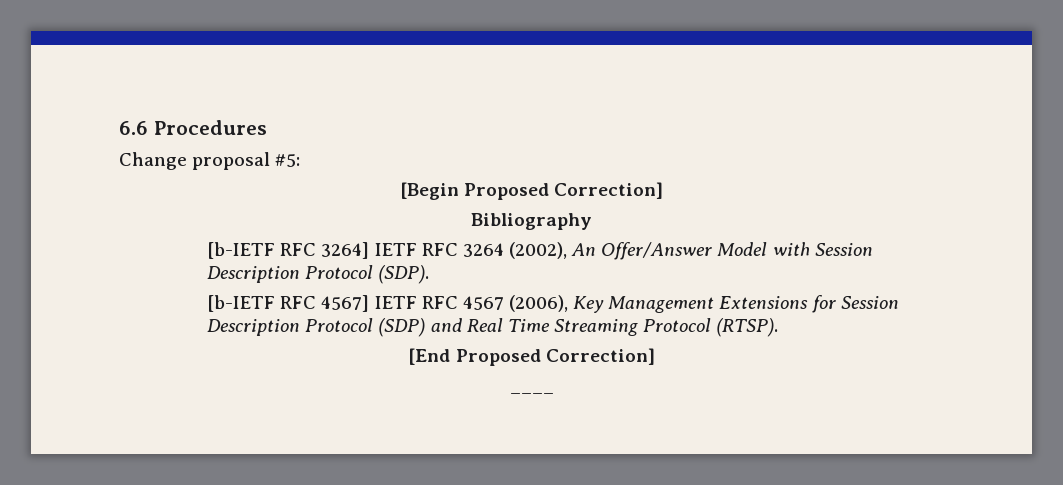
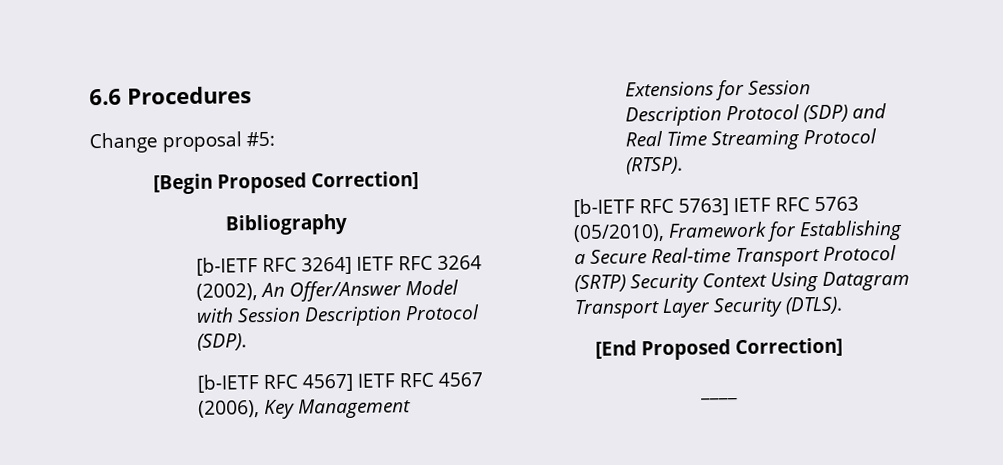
(779, 327) none -> [573,196,860,218] [573,219,904,243] [574,245,898,268] [574,270,911,294] [574,296,844,320] // [b-IETF RFC 5763] IETF RFC 5763 (05/2010), Framework for Establishing a Secure Real-time Transport Protocol (SRTP) Security Context Using Datagram Transport Layer Security (DTLS).

